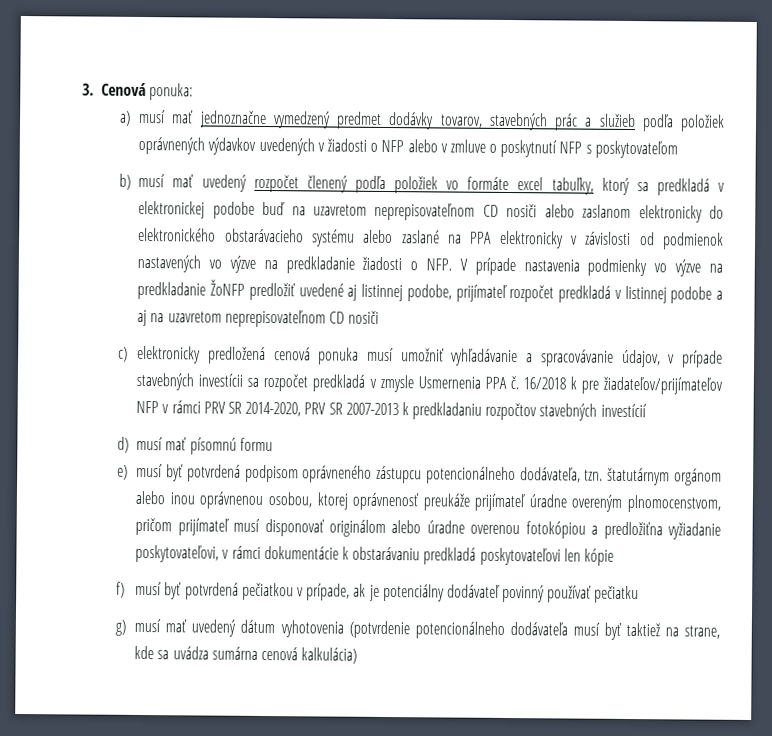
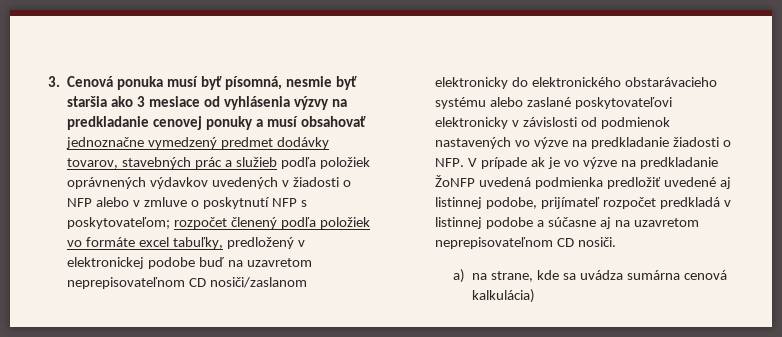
[149,83,194,101] [119,109,195,126] ponuka: // a) musí mať -> [117,76,357,90] [67,96,347,110] [67,116,366,130] ponuka musí byť písomná, nesmie byť staršia ako 3 mesiace od vyhlásenia výzvy na predkladanie cenovej ponuky a musí obsahovať
[594,140,678,159] [119,173,247,192] poskytovateľom // b) musí mať uvedený -> [67,217,171,229] poskytovateľom;
[601,177,710,196] ktorý sa predkladá -> [226,237,294,249] predložený
[506,203,632,219] nosiči alebo zaslanom -> [210,277,308,288] nosiči/zaslanom
[447,231,493,244] na PPA -> [574,97,672,109] poskytovateľovi
[523,258,648,277] nastavenia podmienky -> [530,157,560,169] ak je
(246, 287) none -> [479,177,604,189] uvedená podmienka
(723, 295) none -> [547,217,596,227] súčasne
[348,310,380,324] [118,345,724,368] [136,372,724,395] [136,400,647,421] [117,436,273,455] [117,463,722,486] [135,490,721,513] [135,517,721,540] [135,544,614,566] [116,581,640,604] [115,618,661,640] nosiči // c) elektronicky predložená cenová ponuka musí umožniť vyhľadávanie a spracovávanie údajov, v prípade stavebných investícii sa rozpočet predkladá v zmysle Usmernenia PPA č. 16/2018 k pre žiadateľov/prijímateľov NFP v rámci PRV SR 2014-2020, PRV SR 2007-2013 k predkladaniu rozpočtov stavebných investícií // d) musí mať písomnú formu // e) musí byť potvrdená podpisom oprávneného zástupcu potencionálneho dodávateľa, tzn. štatutárnym orgánom alebo inou oprávnenou osobou, ktorej oprávnenosť preukáže prijímateľ úradne overeným plnomocenstvom, pričom prijímateľ musí disponovať originálom alebo úradne overenou fotokópiou a predložiťna vyžiadanie poskytovateľovi, v rámci dokumentácie k obstarávaniu predkladá poskytovateľovi len kópie // f) musí byť potvrdená pečiatkou v prípade, ak je potenciálny dodávateľ povinný používať pečiatku // g) musí mať uvedený dátum vyhotovenia (potvrdenie potencionálneho dodávateľa musí byť taktiež -> [578,237,617,247] [453,269,466,283] nosiči. // a)

